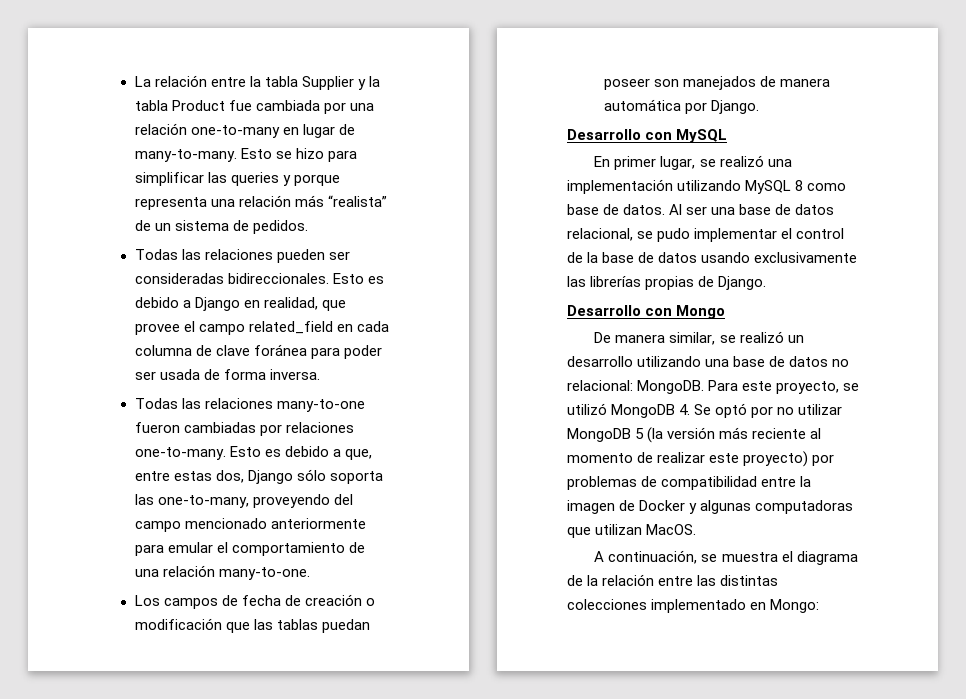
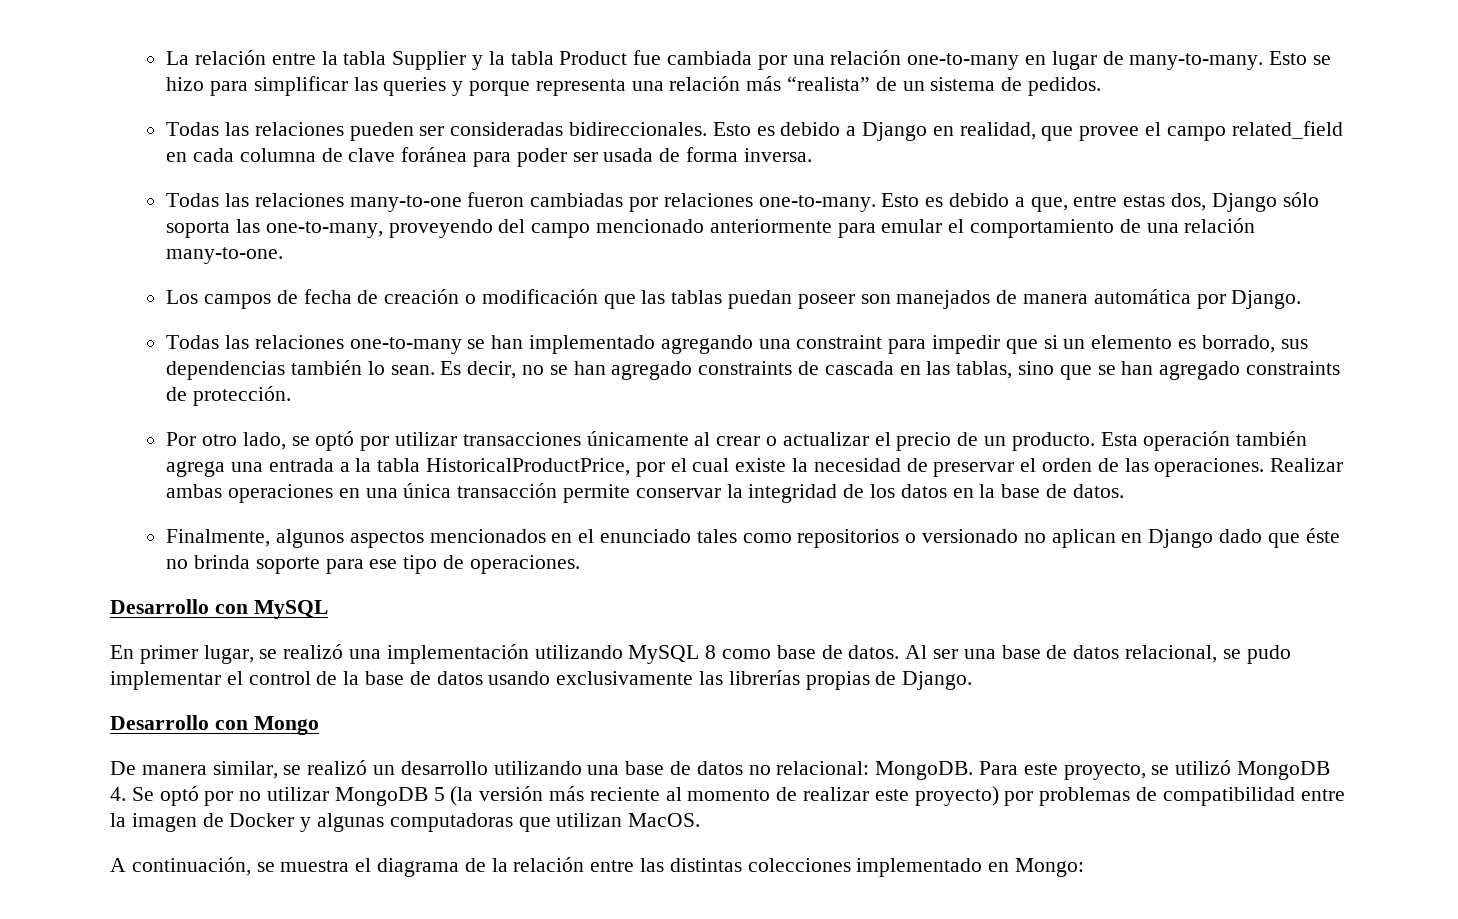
(759, 107) none -> [166,335,1308,354] [166,360,1341,380] [166,386,291,406] [166,431,1308,451] [166,458,1344,477] [166,483,1124,503] [166,528,1340,548] [166,555,580,574] // Todas las relaciones one-to-many se han implementado agregando una constraint para impedir que si un elemento es borrado, sus dependencias también lo sean. Es decir, no se han agregado constraints de cascada en las tablas, sino que se han agregado constraints de protección. // Por otro lado, se optó por utilizar transacciones únicamente al crear o actualizar el precio de un producto. Esta operación también agrega una entrada a la tabla HistoricalProductPrice, por el cual existe la necesidad de preservar el orden de las operaciones. Realizar ambas operaciones en una única transacción permite conservar la integridad de los datos en la base de datos. // Finalmente, algunos aspectos mencionados en el enunciado tales como repositorios o versionado no aplican en Django dado que éste no brinda soporte para ese tipo de operaciones.

